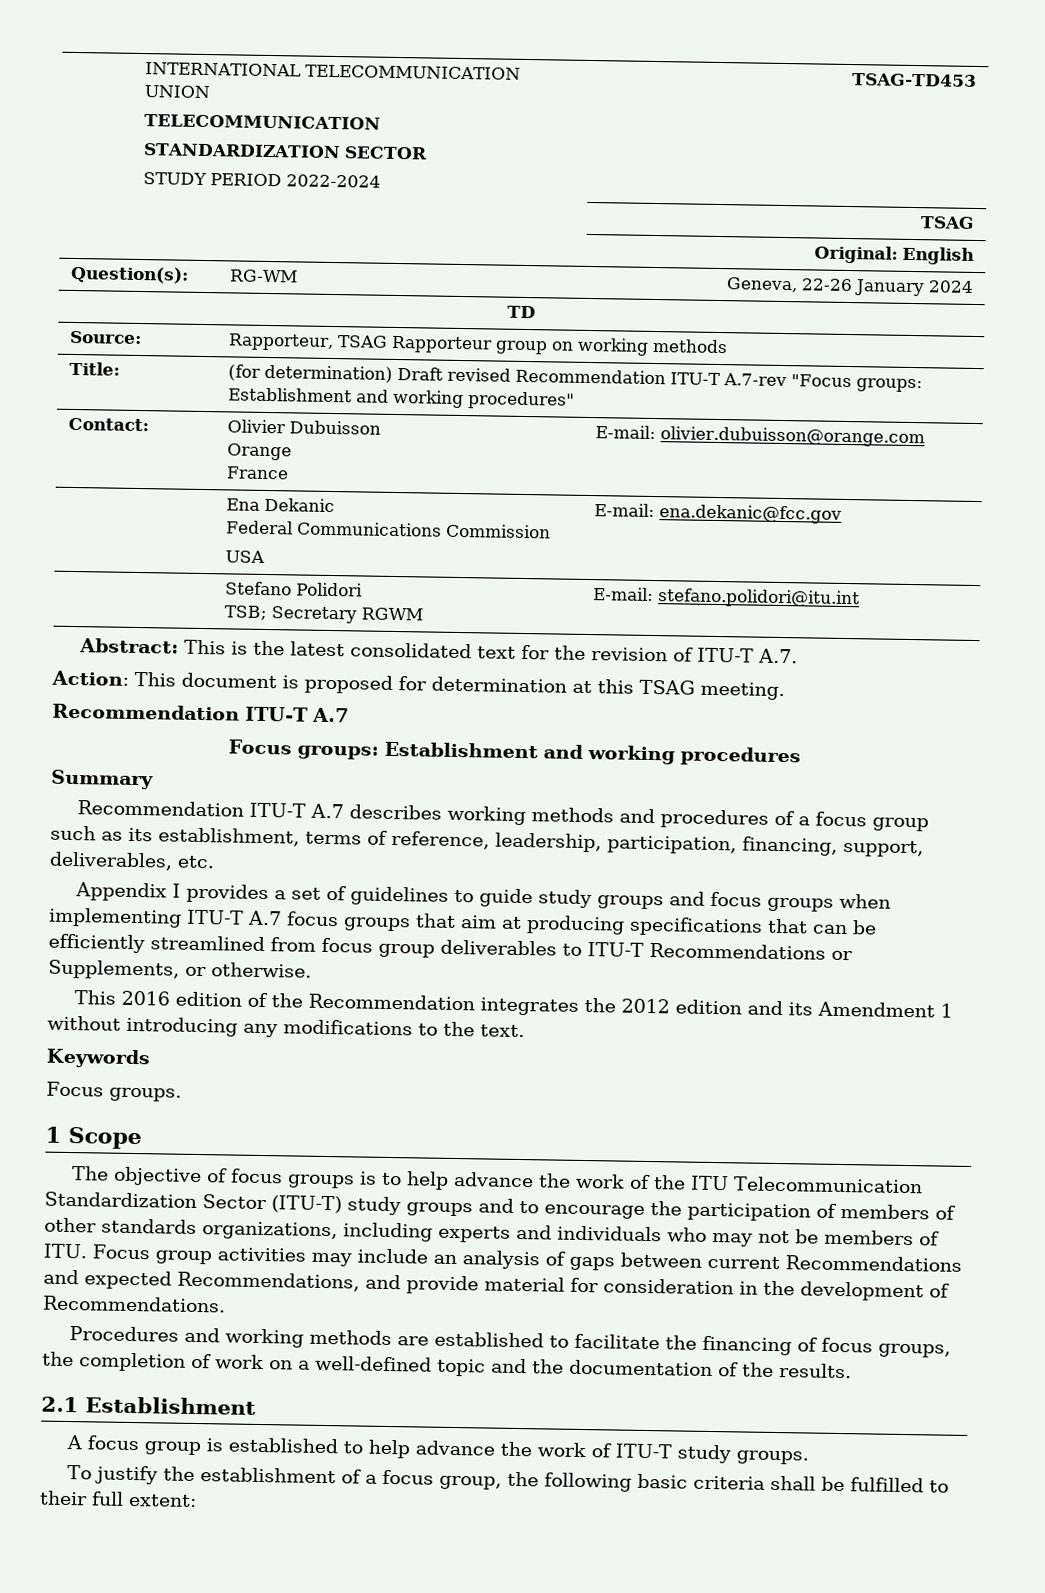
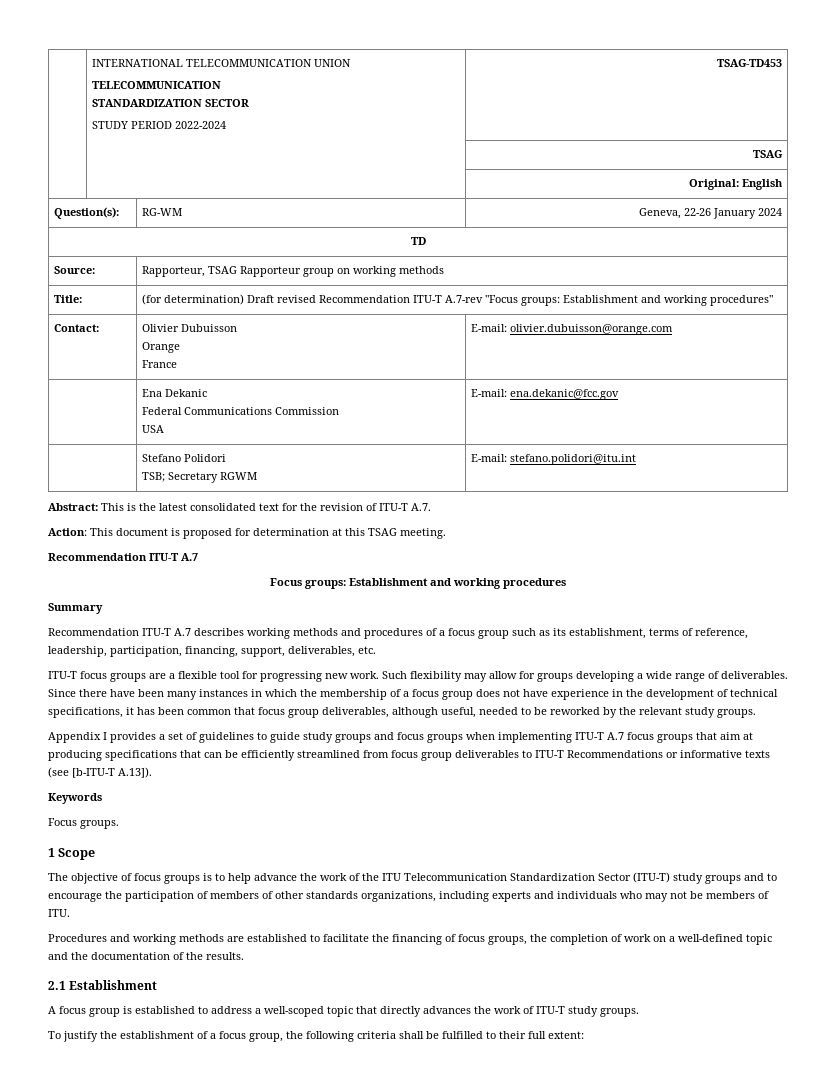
(215, 862) none -> [48,671,788,682] [48,689,778,700] [48,707,756,718] // ITU-T focus groups are a flexible tool for progressing new work. Such flexibility may allow for groups developing a wide range of deliverables. Since there have been many instances in which the membership of a focus group does not have experience in the development of technical specifications, it has been common that focus group deliverables, although useful, needed to be reworked by the relevant study groups.
[48,959,312,980] [74,990,954,1018] [47,1015,525,1038] Supplements, or otherwise. // This 2016 edition of the Recommendation integrates the 2012 edition and its Amendment 1 without introducing any modifications to the text. -> [680,750,770,758] [48,767,152,778] informative texts (see [b-ITU-T A.13]).
[91,1244,962,1272] [43,1269,950,1302] [42,1295,226,1313] Focus group activities may include an analysis of gaps between current Recommendations and expected Recommendations, and provide material for consideration in the development of Recommendations. -> (70, 913) none
[368,1439,496,1459] help advance -> [211,1006,471,1017] address a well-scoped topic that directly advances
[637,1473,689,1489] basic -> (354, 1036) none

